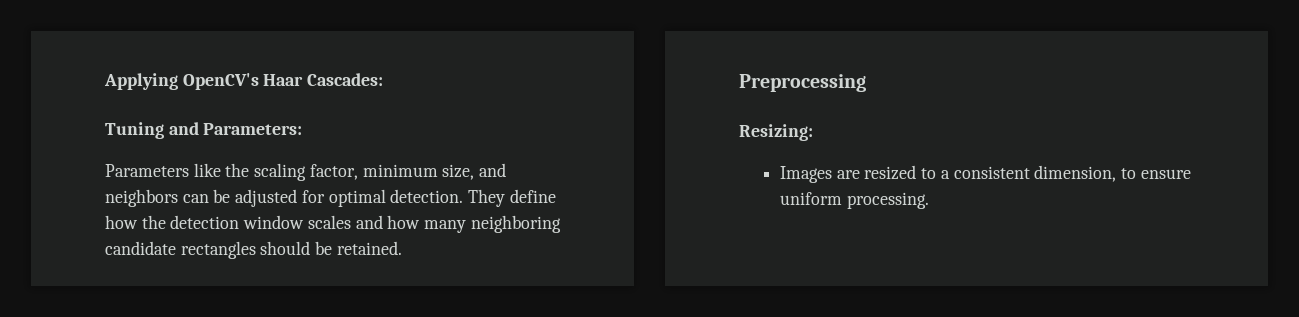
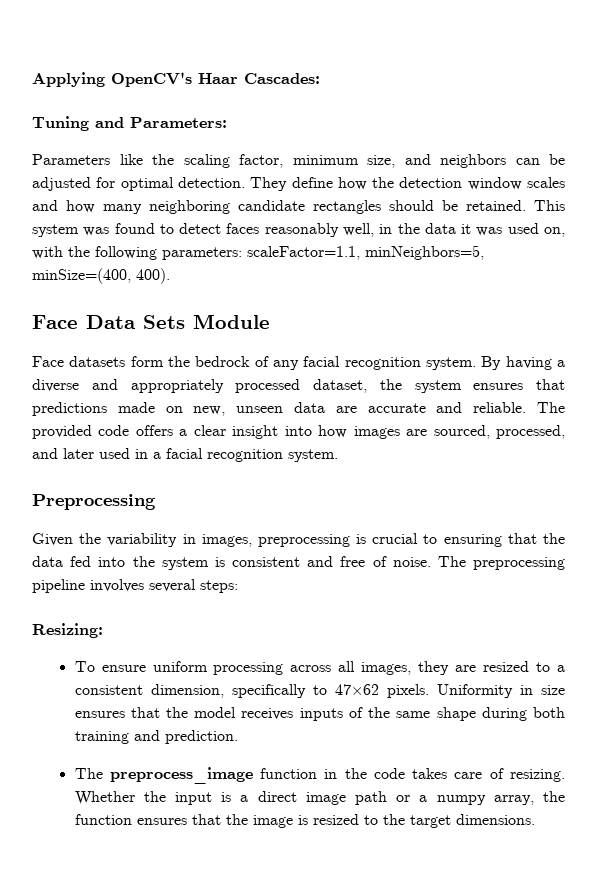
[739,74,866,92] [739,124,813,141] [780,166,833,183] // Preprocessing // Resizing: // Images -> [534,200,565,211] [32,223,565,237] [32,245,484,260] [32,268,170,284] [32,314,270,329] [32,356,565,370] [32,379,565,393] [32,402,565,416] [32,425,565,439] [32,448,338,462] [32,494,156,510] [32,533,565,547] [32,556,566,570] [32,579,238,593] [32,623,103,638] [74,661,450,675] This system was found to detect faces reasonably well, in the data it was used on, with the following parameters: scaleFactor=1.1, minNeighbors=5, minSize=(400, 400). // Face Data Sets Module // Face datasets form the bedrock of any facial recognition system. By having a diverse and appropriately processed dataset, the system ensures that predictions made on new, unseen data are accurate and reliable. The provided code offers a clear insight into how images are sourced, processed, and later used in a facial recognition system. // Preprocessing // Given the variability in images, preprocessing is crucial to ensuring that the data fed into the system is consistent and free of noise. The preprocessing pipeline involves several steps: // Resizing: // To ensure uniform processing across all images, they
[1121,168,1191,179] [780,192,929,209] to ensure uniform processing. -> [231,684,565,698] [74,707,565,721] [74,730,238,744] [74,767,565,784] [74,791,565,805] [74,814,535,828] specifically to 47×62 pixels. Uniformity in size ensures that the model receives inputs of the same shape during both training and prediction. // The preprocess_image function in the code takes care of resizing. Whether the input is a direct image path or a numpy array, the function ensures that the image is resized to the target dimensions.

